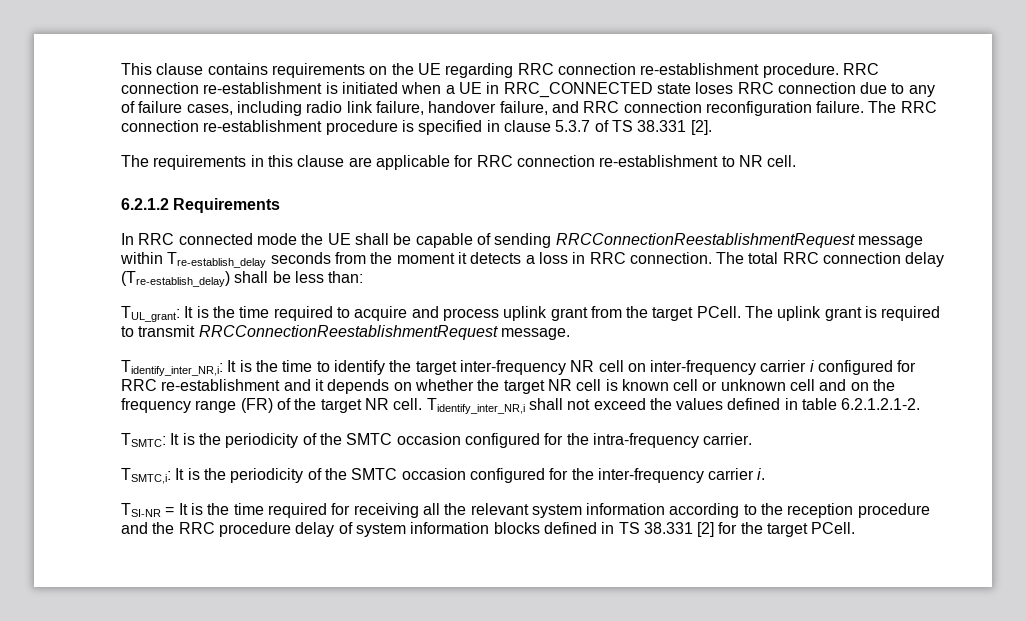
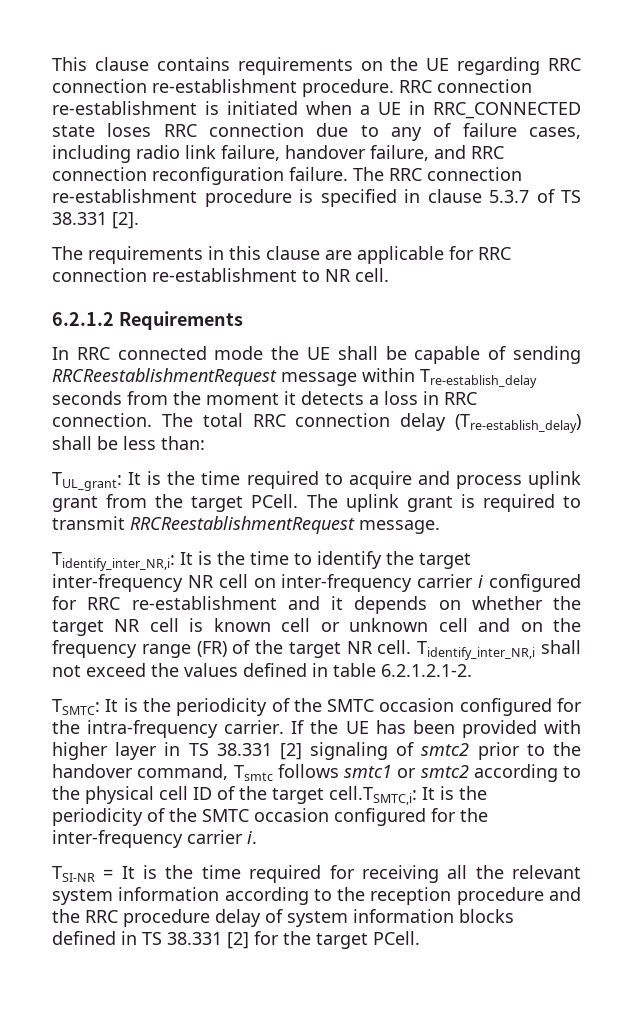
[555,233,855,248] RRCConnectionReestablishmentRequest -> [52,368,277,386] RRCReestablishmentRequest
[198,325,498,340] RRCConnectionReestablishmentRequest -> [130,516,355,534] RRCReestablishmentRequest
[121,468,171,484] // TSMTC,i: -> [291,720,581,738] [52,742,581,760] [52,764,581,782] [52,786,417,805] If the UE has been provided with higher layer in TS 38.331 [2] signaling of smtc2 prior to the handover command, Tsmtc follows smtc1 or smtc2 according to the physical cell ID of the target cell.TSMTC,i:

